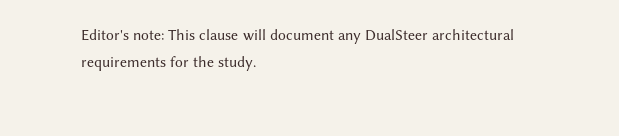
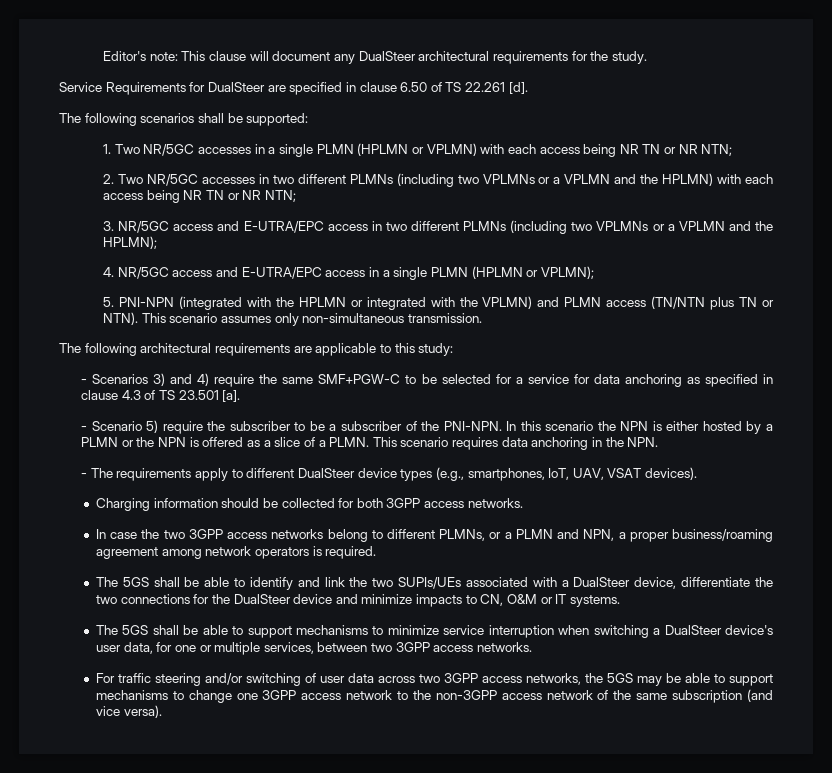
(257, 63) none -> [59,82,528,95] [59,113,309,126] [103,143,733,157] [103,173,774,187] [103,190,297,203] [103,220,773,234] [103,236,158,249] [103,266,594,280] [103,296,774,310] [103,312,483,326] [59,343,454,356] [81,373,774,387] [81,390,241,402] [81,420,773,434] [81,437,659,450] [81,467,698,481] [95,498,523,511] [95,529,774,542] [95,546,377,559] [95,577,773,590] [95,594,620,607] [95,625,773,638] [95,642,533,655] [95,673,774,686] [95,689,773,703] [95,705,162,718] // Service Requirements for DualSteer are specified in clause 6.50 of TS 22.261 [d]. // The following scenarios shall be supported: // 1. Two NR/5GC accesses in a single PLMN (HPLMN or VPLMN) with each access being NR TN or NR NTN; // 2. Two NR/5GC accesses in two different PLMNs (including two VPLMNs or a VPLMN and the HPLMN) with each access being NR TN or NR NTN; // 3. NR/5GC access and E-UTRA/EPC access in two different PLMNs (including two VPLMNs or a VPLMN and the HPLMN); // 4. NR/5GC access and E-UTRA/EPC access in a single PLMN (HPLMN or VPLMN); // 5. PNI-NPN (integrated with the HPLMN or integrated with the VPLMN) and PLMN access (TN/NTN plus TN or NTN). This scenario assumes only non-simultaneous transmission. // The following architectural requirements are applicable to this study: // - Scenarios 3) and 4) require the same SMF+PGW-C to be selected for a service for data anchoring as specified in clause 4.3 of TS 23.501 [a]. // - Scenario 5) require the subscriber to be a subscriber of the PNI-NPN. In this scenario the NPN is either hosted by a PLMN or the NPN is offered as a slice of a PLMN. This scenario requires data anchoring in the NPN. // - The requirements apply to different DualSteer device types (e.g., smartphones, IoT, UAV, VSAT devices). // Charging information should be collected for both 3GPP access networks. // In case the two 3GPP access networks belong to different PLMNs, or a PLMN and NPN, a proper business/roaming agreement among network operators is required. // The 5GS shall be able to identify and link the two SUPIs/UEs associated with a DualSteer device, differentiate the two connections for the DualSteer device and minimize impacts to CN, O&M or IT systems. // The 5GS shall be able to support mechanisms to minimize service interruption when switching a DualSteer device's user data, for one or multiple services, between two 3GPP access networks. // For traffic steering and/or switching of user data across two 3GPP access networks, the 5GS may be able to support mechanisms to change one 3GPP access network to the non-3GPP access network of the same subscription (and vice versa).

